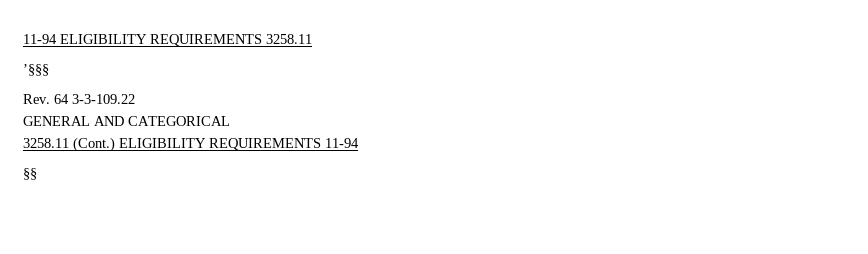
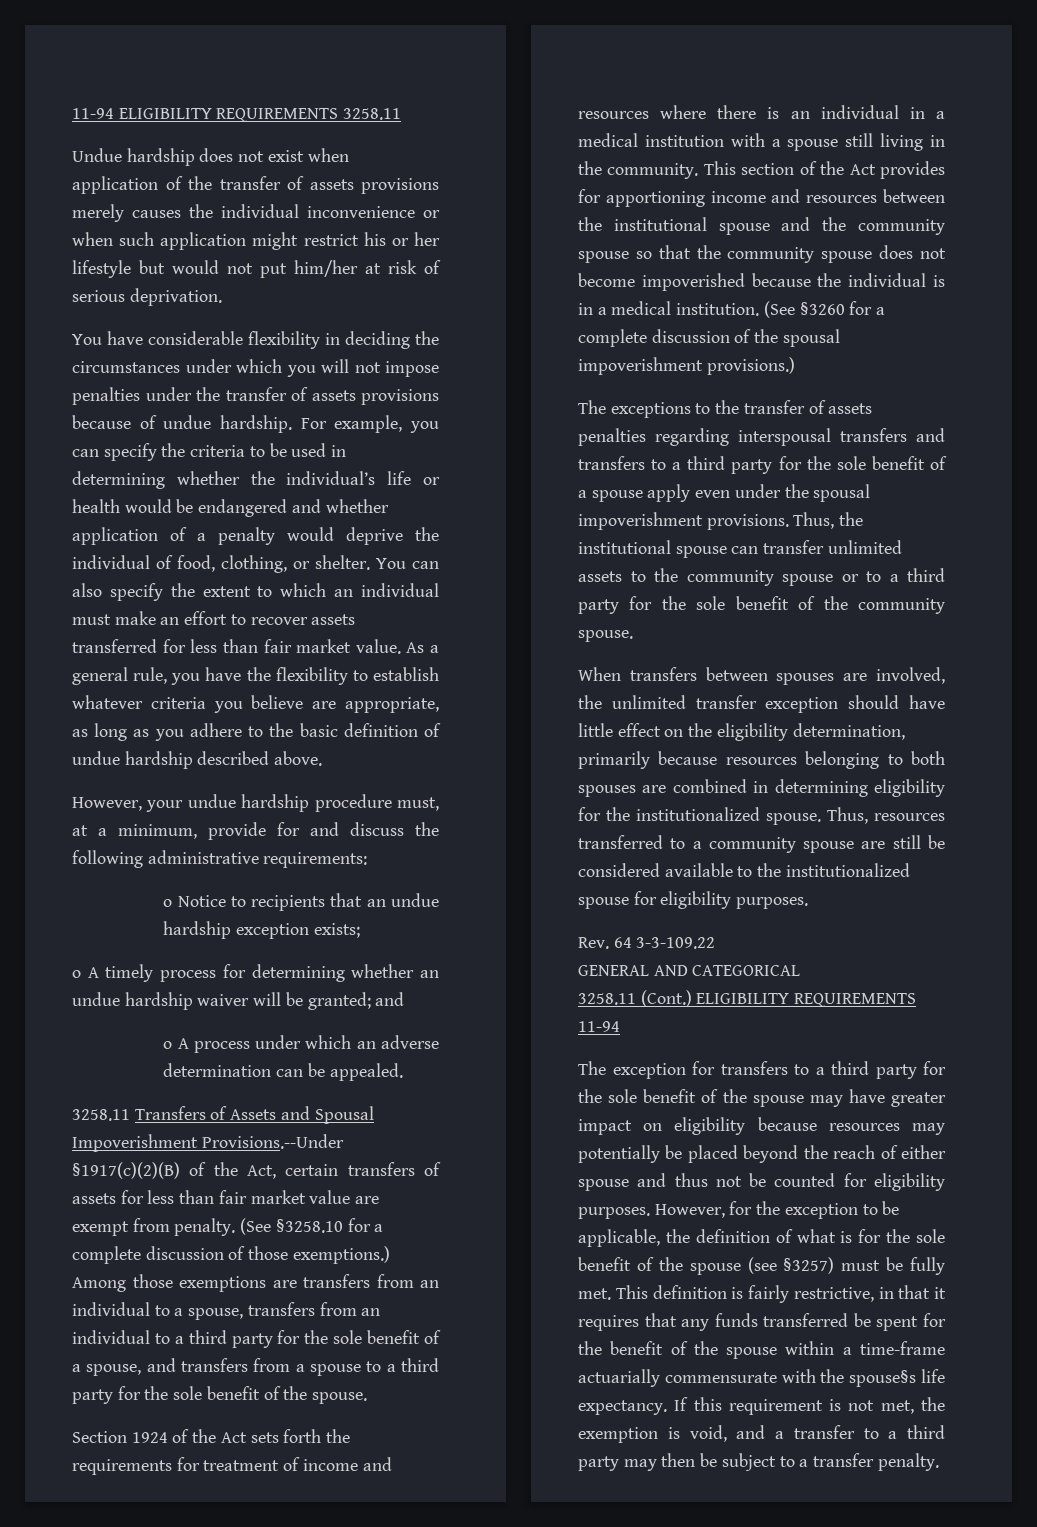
[23,64,49,76] ’§§§ -> [72,148,349,166] [72,176,439,194] [72,204,440,222] [72,232,441,250] [72,260,441,278] [72,288,222,306] [72,331,439,349] [72,359,439,377] [72,387,439,405] [72,415,439,433] [72,443,347,461] [72,471,441,489] [72,499,389,517] [72,527,439,545] [72,555,439,573] [72,583,439,601] [72,611,356,625] [72,639,439,654] [72,667,439,685] [72,695,440,713] [72,723,442,741] [72,751,323,769] [72,794,439,812] [72,822,439,840] [72,850,368,868] [163,893,439,911] [163,921,360,939] [72,964,440,982] [72,992,405,1010] [163,1035,439,1053] [163,1063,403,1081] [72,1106,374,1124] [72,1134,344,1152] [72,1162,441,1179] [72,1190,380,1204] [72,1218,384,1236] [72,1246,390,1264] [72,1274,439,1292] [72,1302,381,1320] [72,1330,441,1348] [72,1358,439,1376] [72,1386,368,1404] [72,1429,351,1443] [72,1457,392,1475] [578,105,945,119] [578,133,945,151] [578,161,945,179] [578,189,945,207] [578,217,945,235] [578,245,946,263] [578,273,945,291] [578,301,886,318] [578,329,840,347] [578,357,795,375] [578,400,873,418] [578,428,945,446] [578,456,947,474] [578,484,871,502] [578,512,864,530] [578,540,902,558] [578,568,945,586] [578,596,945,614] [578,630,633,642] [578,667,945,685] [578,695,945,713] [578,723,905,741] [578,751,945,769] [578,779,945,797] [578,807,945,825] [578,835,945,853] [578,863,910,877] [578,891,809,909] Undue hardship does not exist when application of the transfer of assets provisions merely causes the individual inconvenience or when such application might restrict his or her lifestyle but would not put him/her at risk of serious deprivation. // You have considerable flexibility in deciding the circumstances under which you will not impose penalties under the transfer of assets provisions because of undue hardship. For example, you can specify the criteria to be used in determining whether the individual’s life or health would be endangered and whether application of a penalty would deprive the individual of food, clothing, or shelter. You can also specify the extent to which an individual must make an effort to recover assets transferred for less than fair market value. As a general rule, you have the flexibility to establish whatever criteria you believe are appropriate, as long as you adhere to the basic definition of undue hardship described above. // However, your undue hardship procedure must, at a minimum, provide for and discuss the following administrative requirements: // o Notice to recipients that an undue hardship exception exists; // o A timely process for determining whether an undue hardship waiver will be granted; and // o A process under which an adverse determination can be appealed. // 3258.11 Transfers of Assets and Spousal Impoverishment Provisions.--Under §1917(c)(2)(B) of the Act, certain transfers of assets for less than fair market value are exempt from penalty. (See §3258.10 for a complete discussion of those exemptions.) Among those exemptions are transfers from an individual to a spouse, transfers from an individual to a third party for the sole benefit of a spouse, and transfers from a spouse to a third party for the sole benefit of the spouse. // Section 1924 of the Act sets forth the requirements for treatment of income and resources where there is an individual in a medical institution with a spouse still living in the community. This section of the Act provides for apportioning income and resources between the institutional spouse and the community spouse so that the community spouse does not become impoverished because the individual is in a medical institution. (See §3260 for a complete discussion of the spousal impoverishment provisions.) // The exceptions to the transfer of assets penalties regarding interspousal transfers and transfers to a third party for the sole benefit of a spouse apply even under the spousal impoverishment provisions. Thus, the institutional spouse can transfer unlimited assets to the community spouse or to a third party for the sole benefit of the community spouse. // When transfers between spouses are involved, the unlimited transfer exception should have little effect on the eligibility determination, primarily because resources belonging to both spouses are combined in determining eligibility for the institutionalized spouse. Thus, resources transferred to a community spouse are still be considered available to the institutionalized spouse for eligibility purposes.
[23,168,37,180] §§ -> [578,1061,946,1079] [578,1089,946,1107] [578,1117,945,1135] [578,1145,946,1163] [578,1173,945,1191] [578,1201,900,1219] [578,1229,945,1247] [578,1257,945,1275] [578,1285,946,1303] [578,1313,946,1331] [578,1341,945,1359] [578,1369,945,1387] [578,1397,945,1415] [578,1425,945,1443] [578,1453,939,1471] The exception for transfers to a third party for the sole benefit of the spouse may have greater impact on eligibility because resources may potentially be placed beyond the reach of either spouse and thus not be counted for eligibility purposes. However, for the exception to be applicable, the definition of what is for the sole benefit of the spouse (see §3257) must be fully met. This definition is fairly restrictive, in that it requires that any funds transferred be spent for the benefit of the spouse within a time-frame actuarially commensurate with the spouse§s life expectancy. If this requirement is not met, the exemption is void, and a transfer to a third party may then be subject to a transfer penalty.

